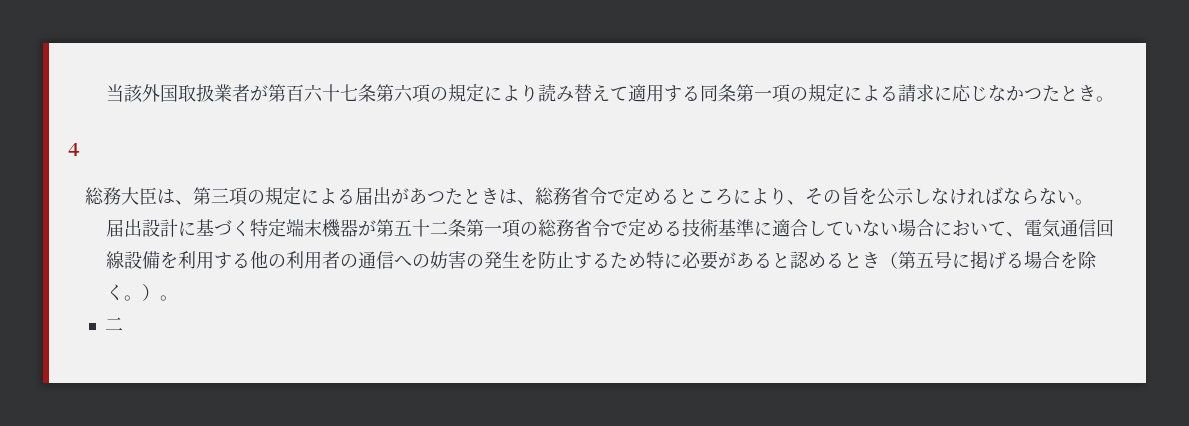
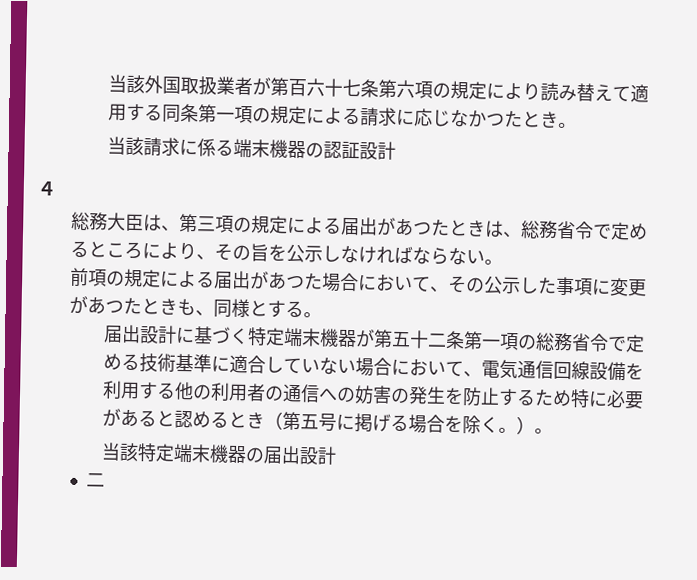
(1114, 99) none -> [106,136,396,160] // 当該請求に係る端末機器の認証設計
(1094, 202) none -> [70,267,648,297] [69,295,323,318] // 前項の規定による届出があつた場合において、その公示した事項に変更があつたときも、同様とする。
(178, 298) none -> [100,442,337,465] // 当該特定端末機器の届出設計

